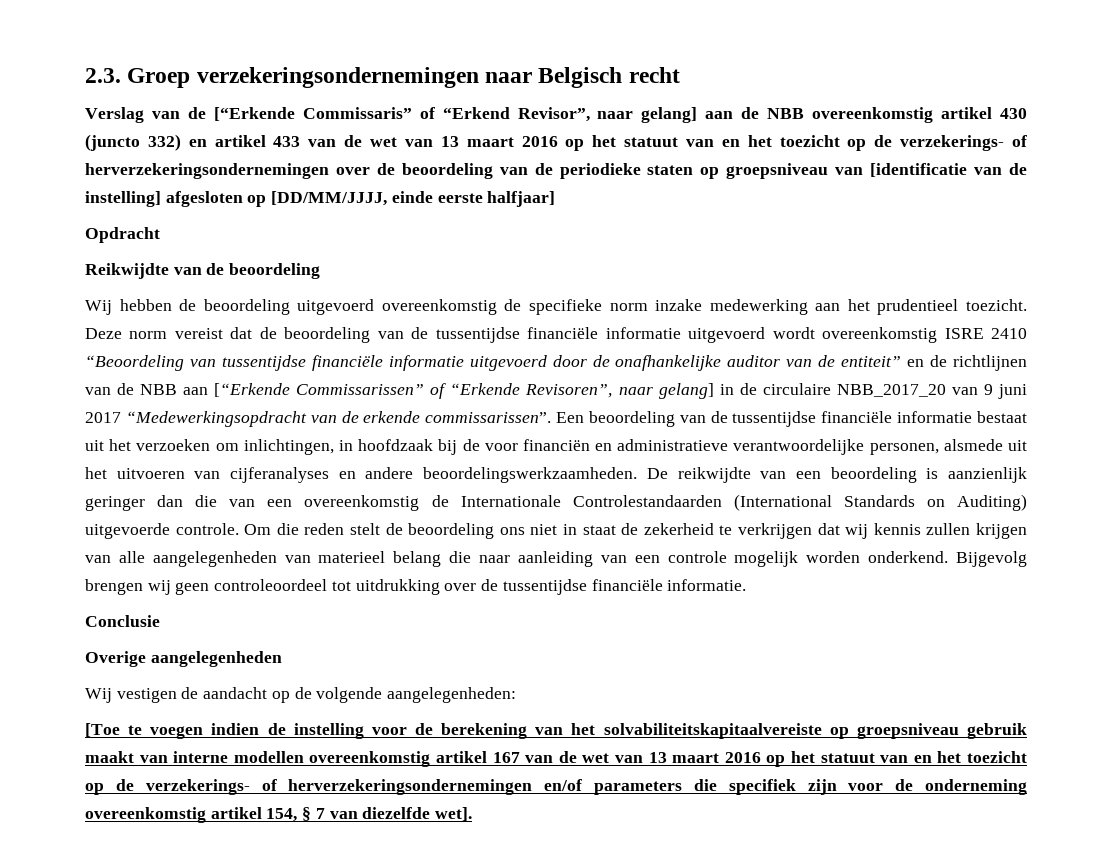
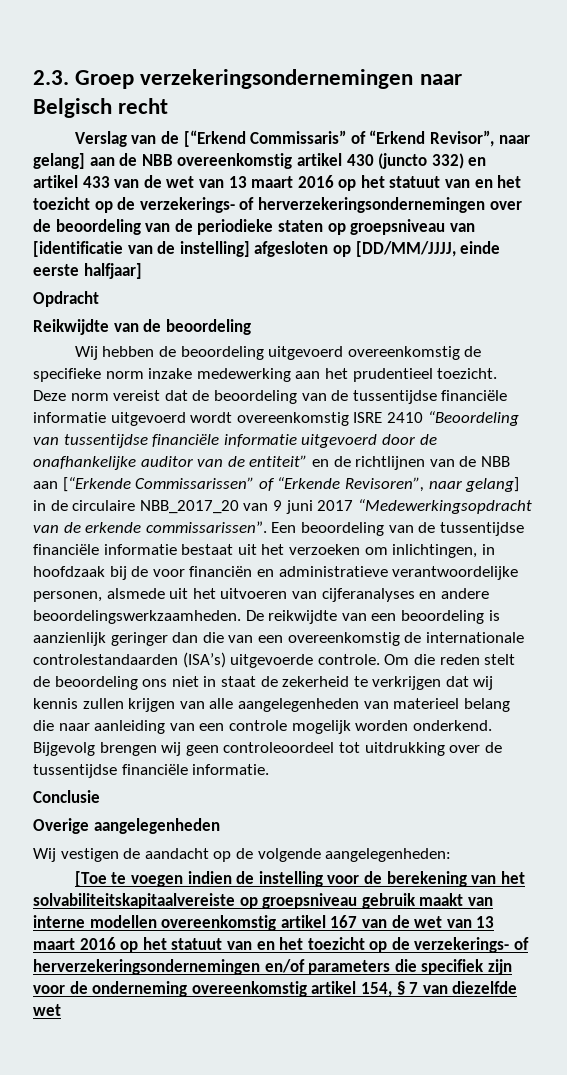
[213,107,295,121] [“Erkende -> [183,130,246,147] [“Erkend
[460,494,1028,511] Internationale Controlestandaarden (International Standards on Auditing) -> [425,632,524,643] [33,652,226,668] internationale controlestandaarden (ISA’s)
[435,807,473,821] wet]. -> [33,1004,61,1016] wet

